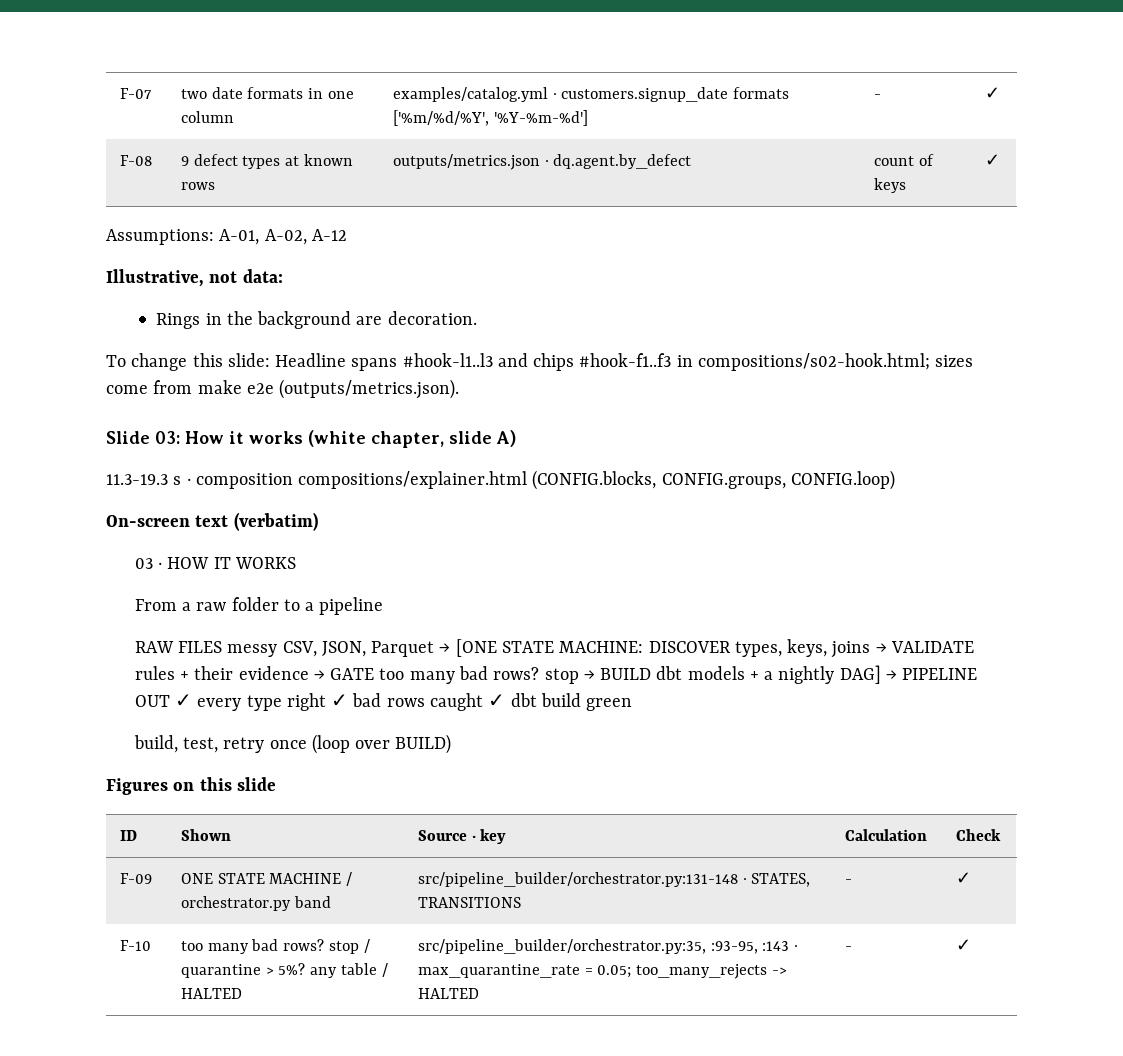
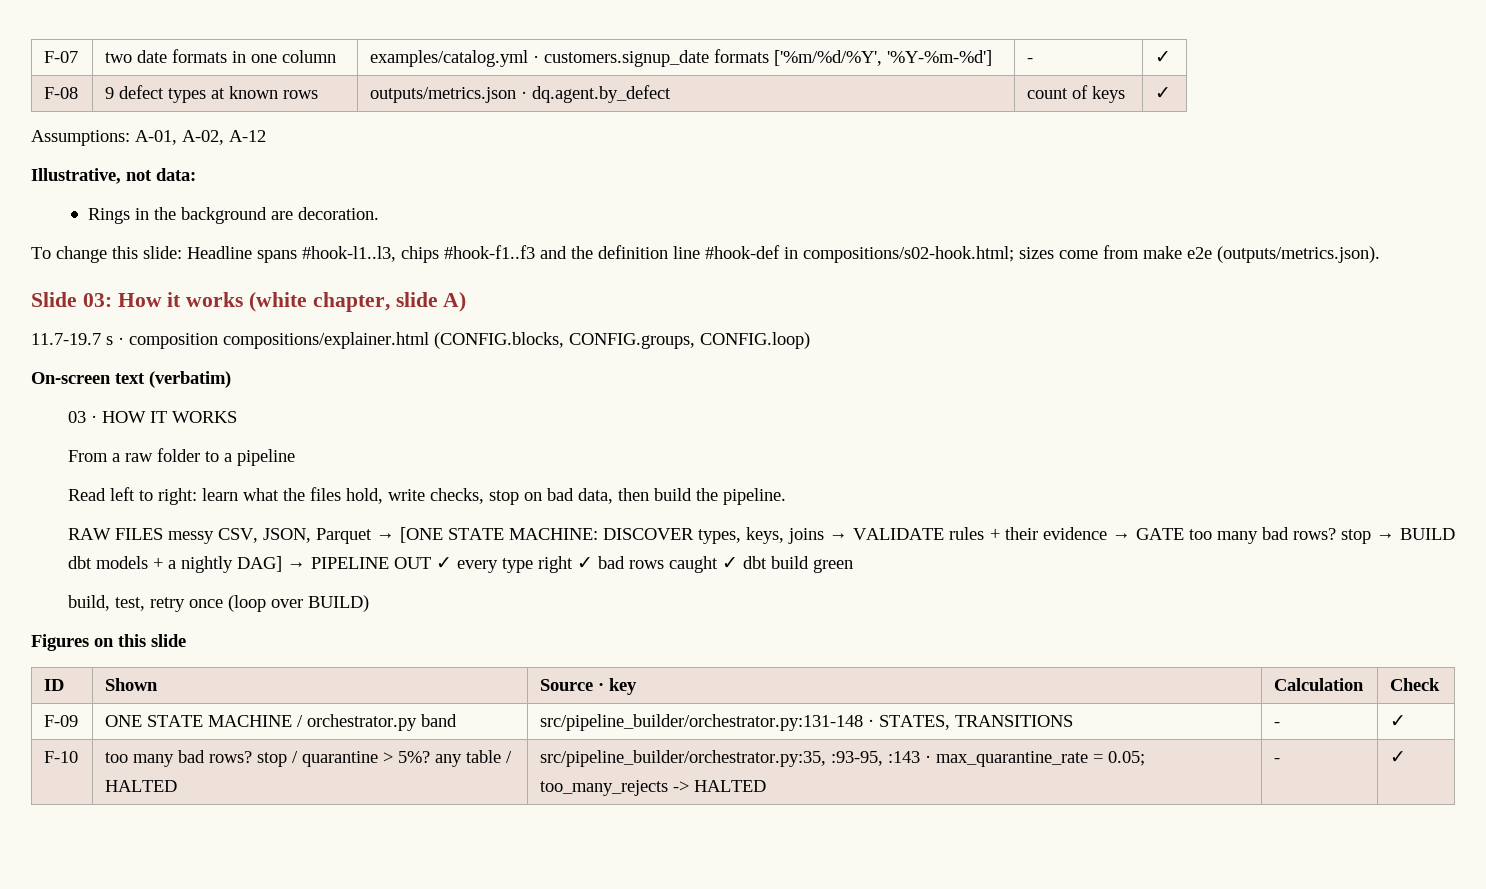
[402,353,672,371] #hook-l1..l3 and chips #hook-f1..f3 -> [302,245,780,263] #hook-l1..l3, chips #hook-f1..f3 and the definition line #hook-def
[106,474,168,485] 11.3-19.3 -> [31,333,101,345] 11.7-19.7
(384, 606) none -> [67,487,786,505] // Read left to right: learn what the files hold, write checks, stop on bad data, then build the pipeline.

